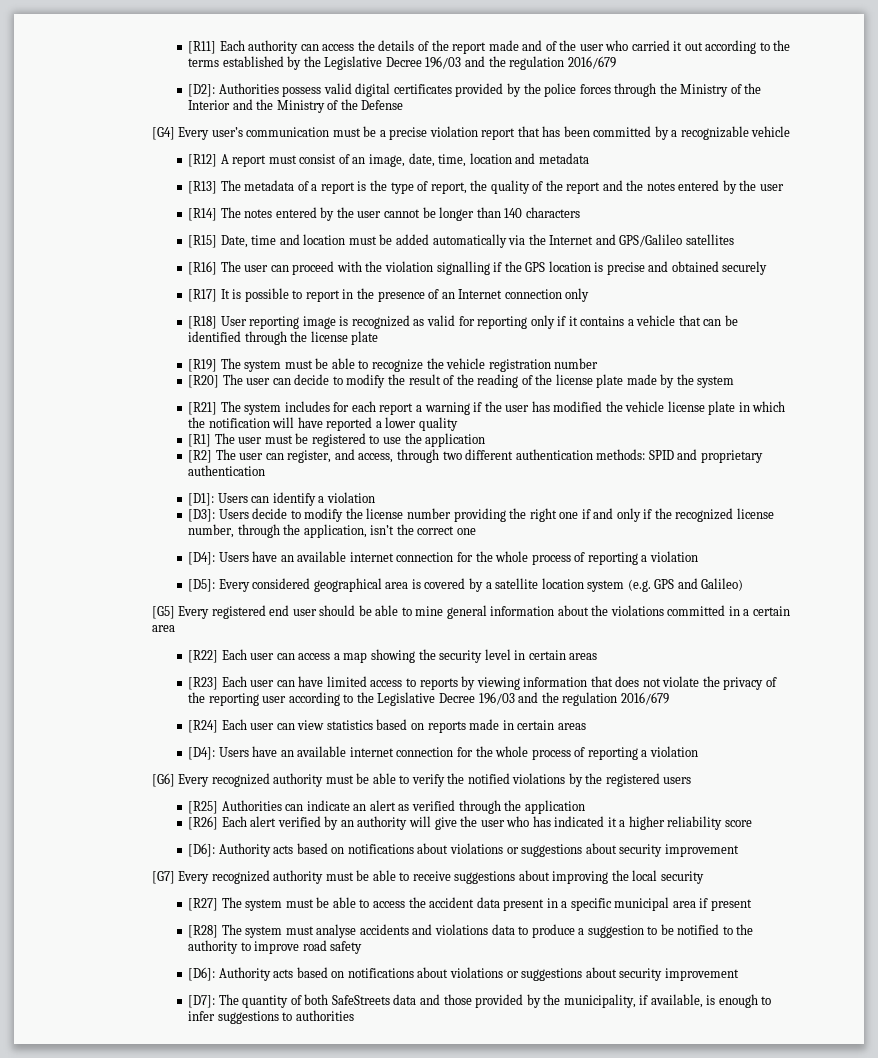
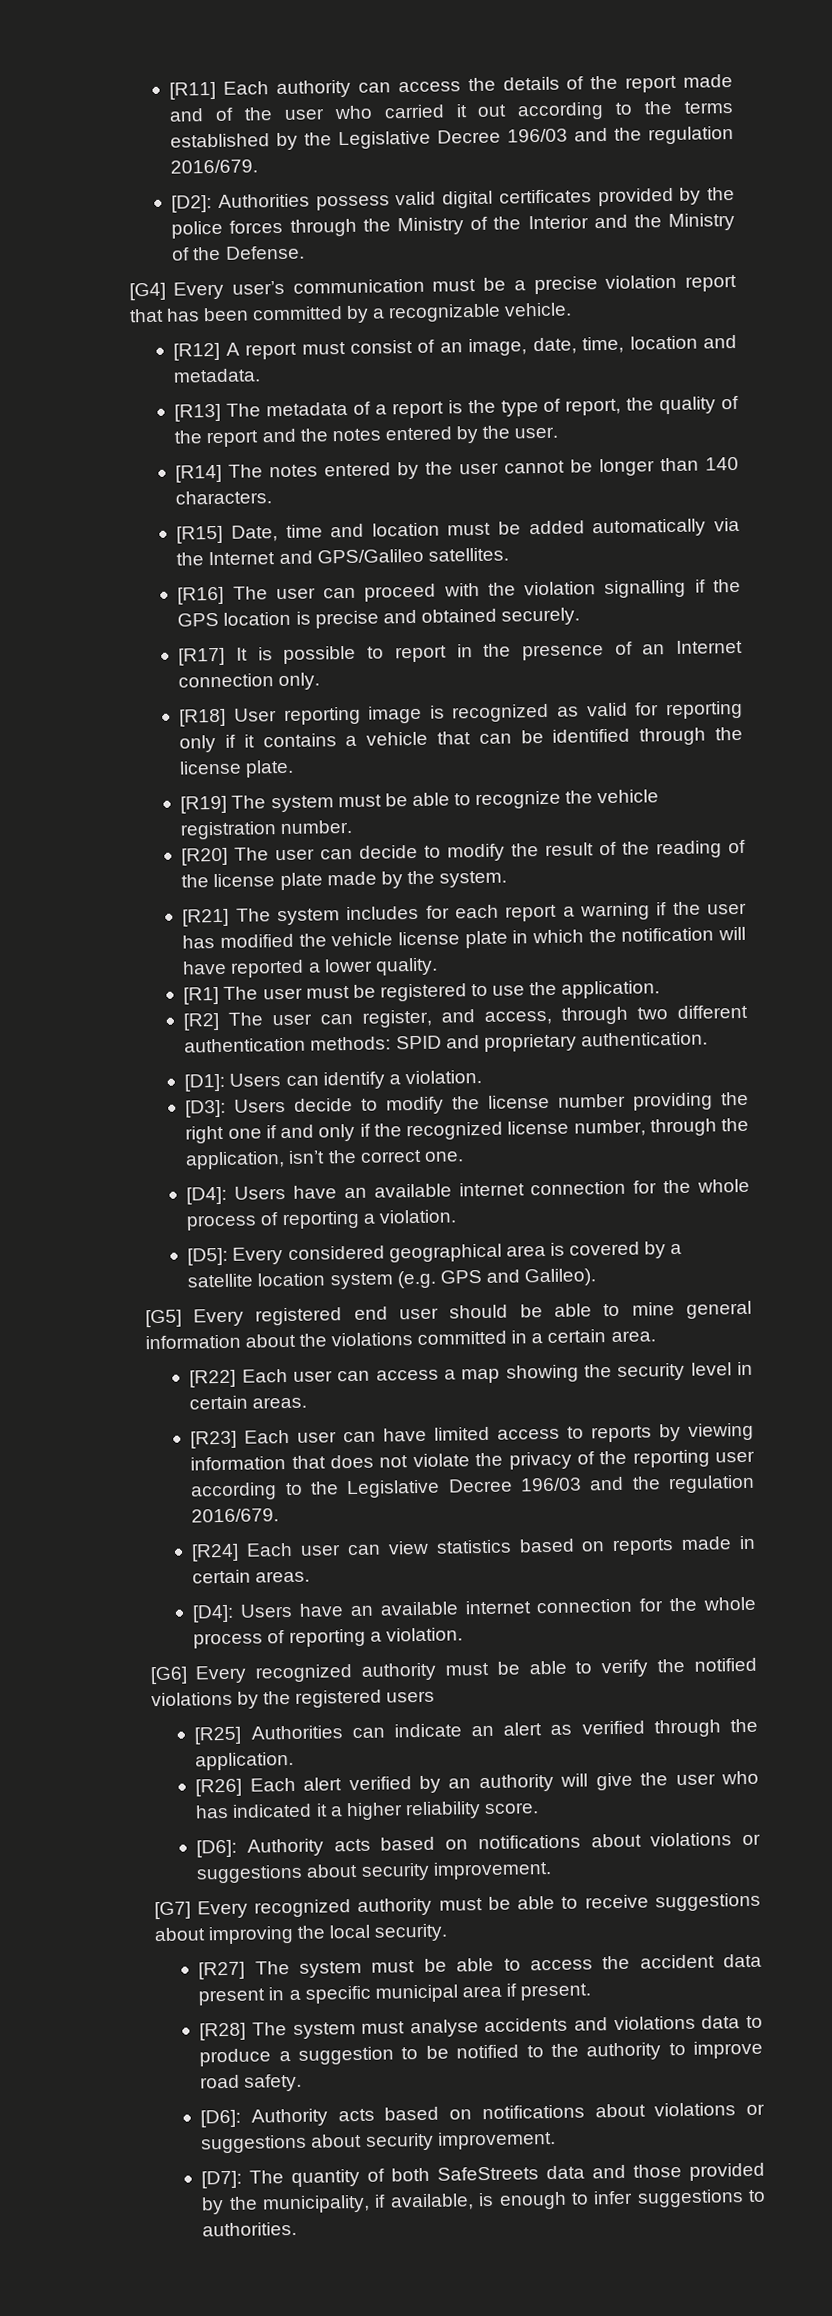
[567,56,616,69] 2016/679 -> [170,159,259,174] 2016/679.
[361,100,404,110] Defense -> [224,245,305,260] Defense.
[751,126,791,137] vehicle -> [504,302,573,317] vehicle.
[538,153,589,164] metadata -> [173,368,262,383] metadata.
[759,184,784,191] user -> [514,426,559,439] user.
[525,207,580,218] characters -> [175,490,273,505] characters.
[685,234,734,245] satellites -> [427,547,509,562] satellites.
[722,261,768,275] securely -> [501,607,581,626] securely.
[565,288,590,302] only -> [278,672,321,691] only.
[351,331,379,345] plate -> [245,759,295,778] plate.
[554,358,599,369] number -> [280,819,354,835] number.
[697,376,735,388] system -> [439,870,508,888] system.
[419,417,459,431] quality -> [374,957,438,976] quality.
[425,433,486,447] application -> [561,980,661,999] application.
[188,465,266,476] authentication -> [580,1031,708,1047] authentication.
[326,492,375,503] violation -> [404,1069,482,1085] violation.
[457,528,477,535] one -> [423,1151,464,1162] one.
[649,551,698,562] violation -> [378,1209,456,1224] violation.
[701,578,744,591] Galileo) -> [524,1268,597,1287] Galileo).
[151,625,175,632] area -> [610,1330,656,1343] area.
[569,653,598,660] areas -> [252,1396,308,1409] areas.
[620,692,669,705] 2016/679 -> [191,1508,280,1523] 2016/679.
[557,723,586,730] areas -> [255,1570,311,1583] areas.
[649,746,698,757] violation -> [385,1627,463,1642] violation.
[524,800,585,814] application -> [195,1751,295,1771] application.
[724,820,752,827] score -> [484,1802,540,1815] score.
[664,844,739,857] improvement -> [432,1861,552,1880] improvement.
[660,871,704,884] security -> [374,1923,449,1942] security.
[710,899,752,911] present -> [520,1983,592,2001] present.
[330,941,363,954] safety -> [244,2073,303,2092] safety.
[664,968,739,981] improvement -> [436,2130,556,2150] improvement.
[295,1010,354,1021] authorities -> [202,2221,298,2237] authorities.

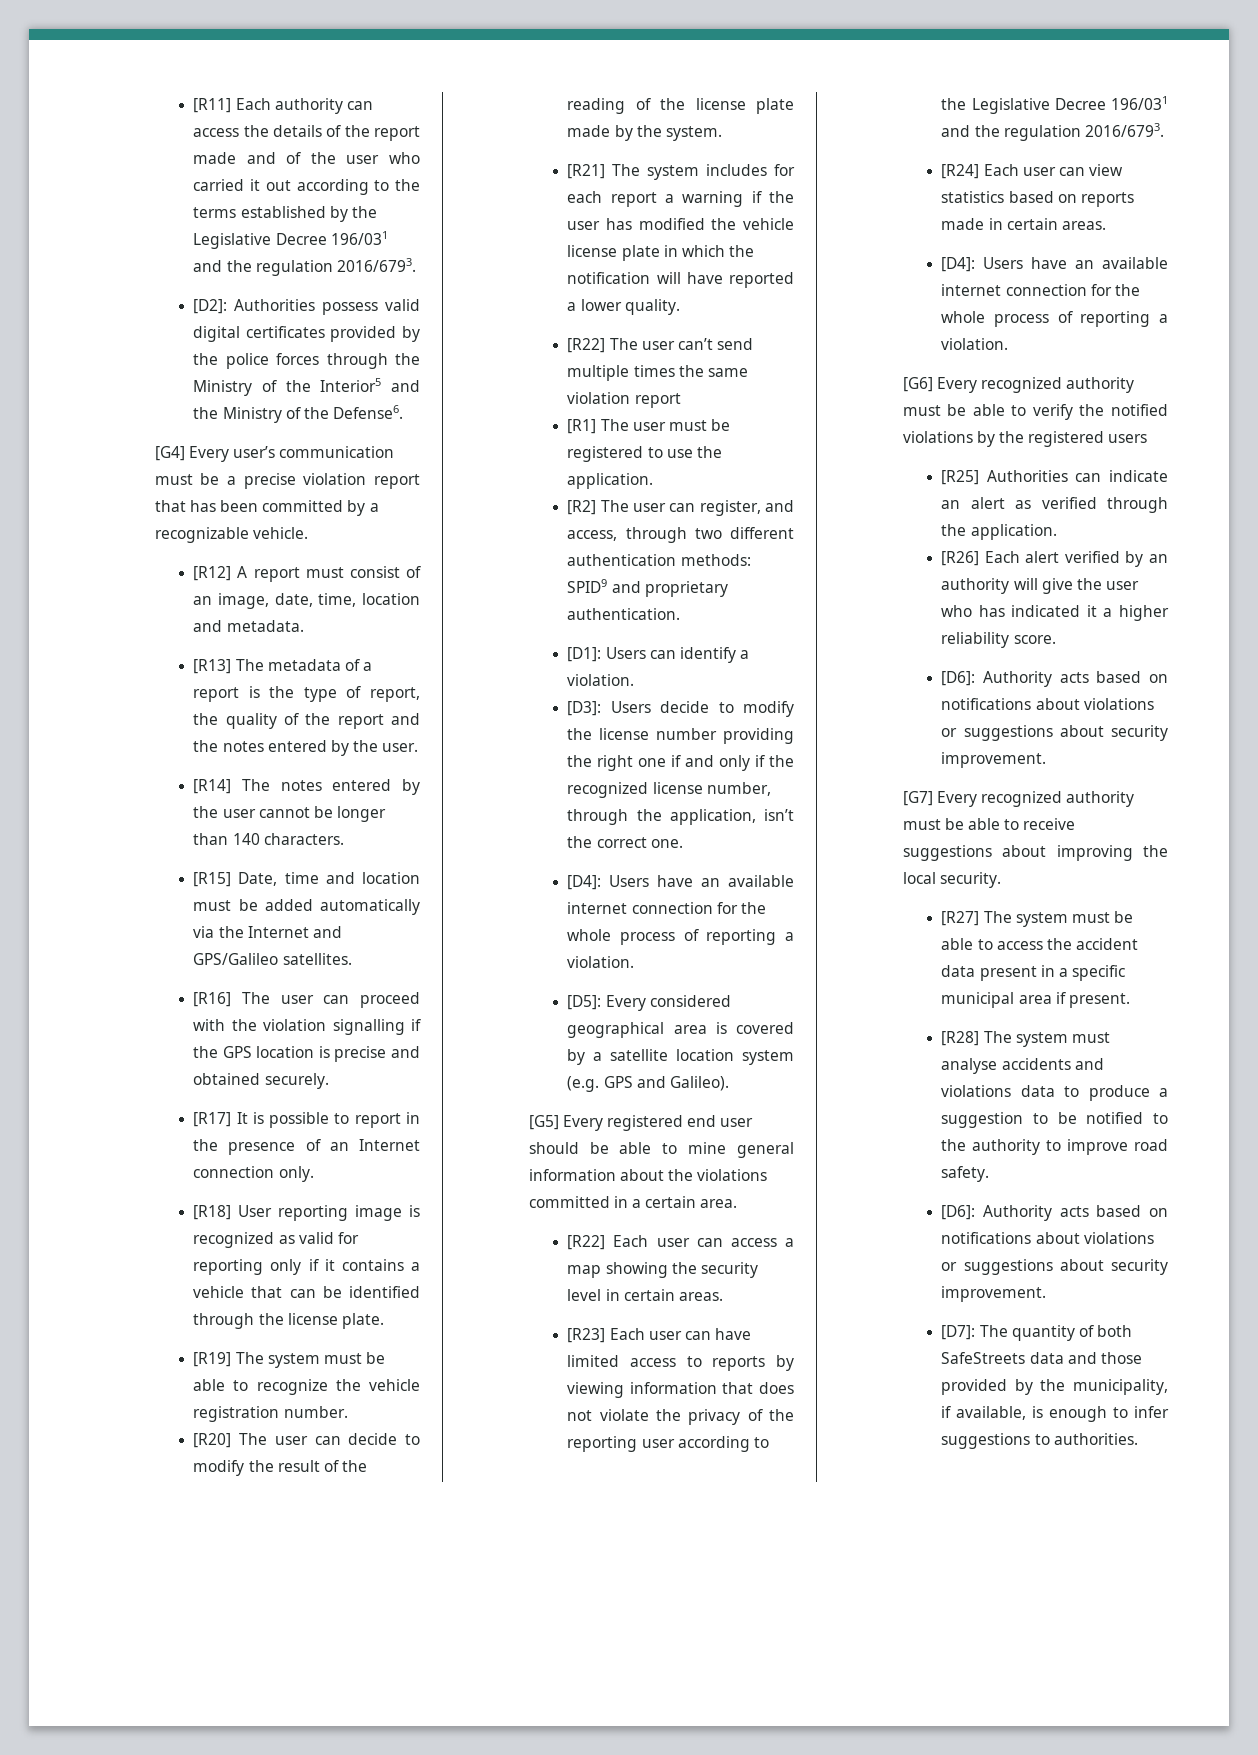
[507,126,734,145] [170,159,259,174] 196/03 and the regulation 2016/679. -> [330,231,388,245] [193,258,416,276] 196/031 and the regulation 2016/6793.
[527,215,589,230] Interior -> [320,378,382,392] Interior5
[224,245,305,260] Defense. -> [333,405,404,419] Defense6.
(438, 966) none -> [567,338,754,353] [567,365,748,381] [567,392,681,408] // [R22] The user can’t send multiple times the same violation report
[395,1035,442,1050] SPID -> [567,579,608,593] SPID9
[519,1474,755,1494] [191,1508,280,1523] 196/03 and the regulation 2016/679. -> [1111,96,1168,110] [941,123,1164,141] 196/031 and the regulation 2016/6793.

